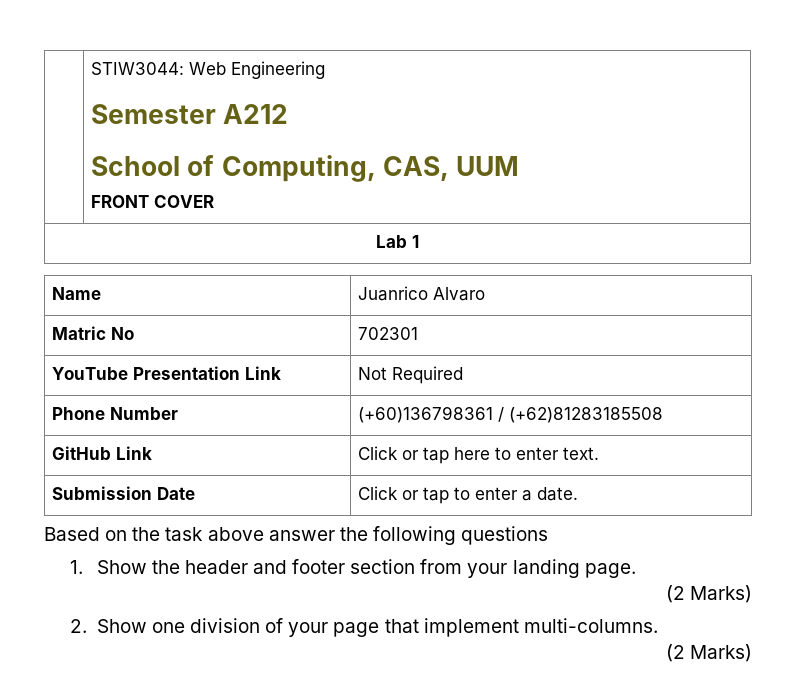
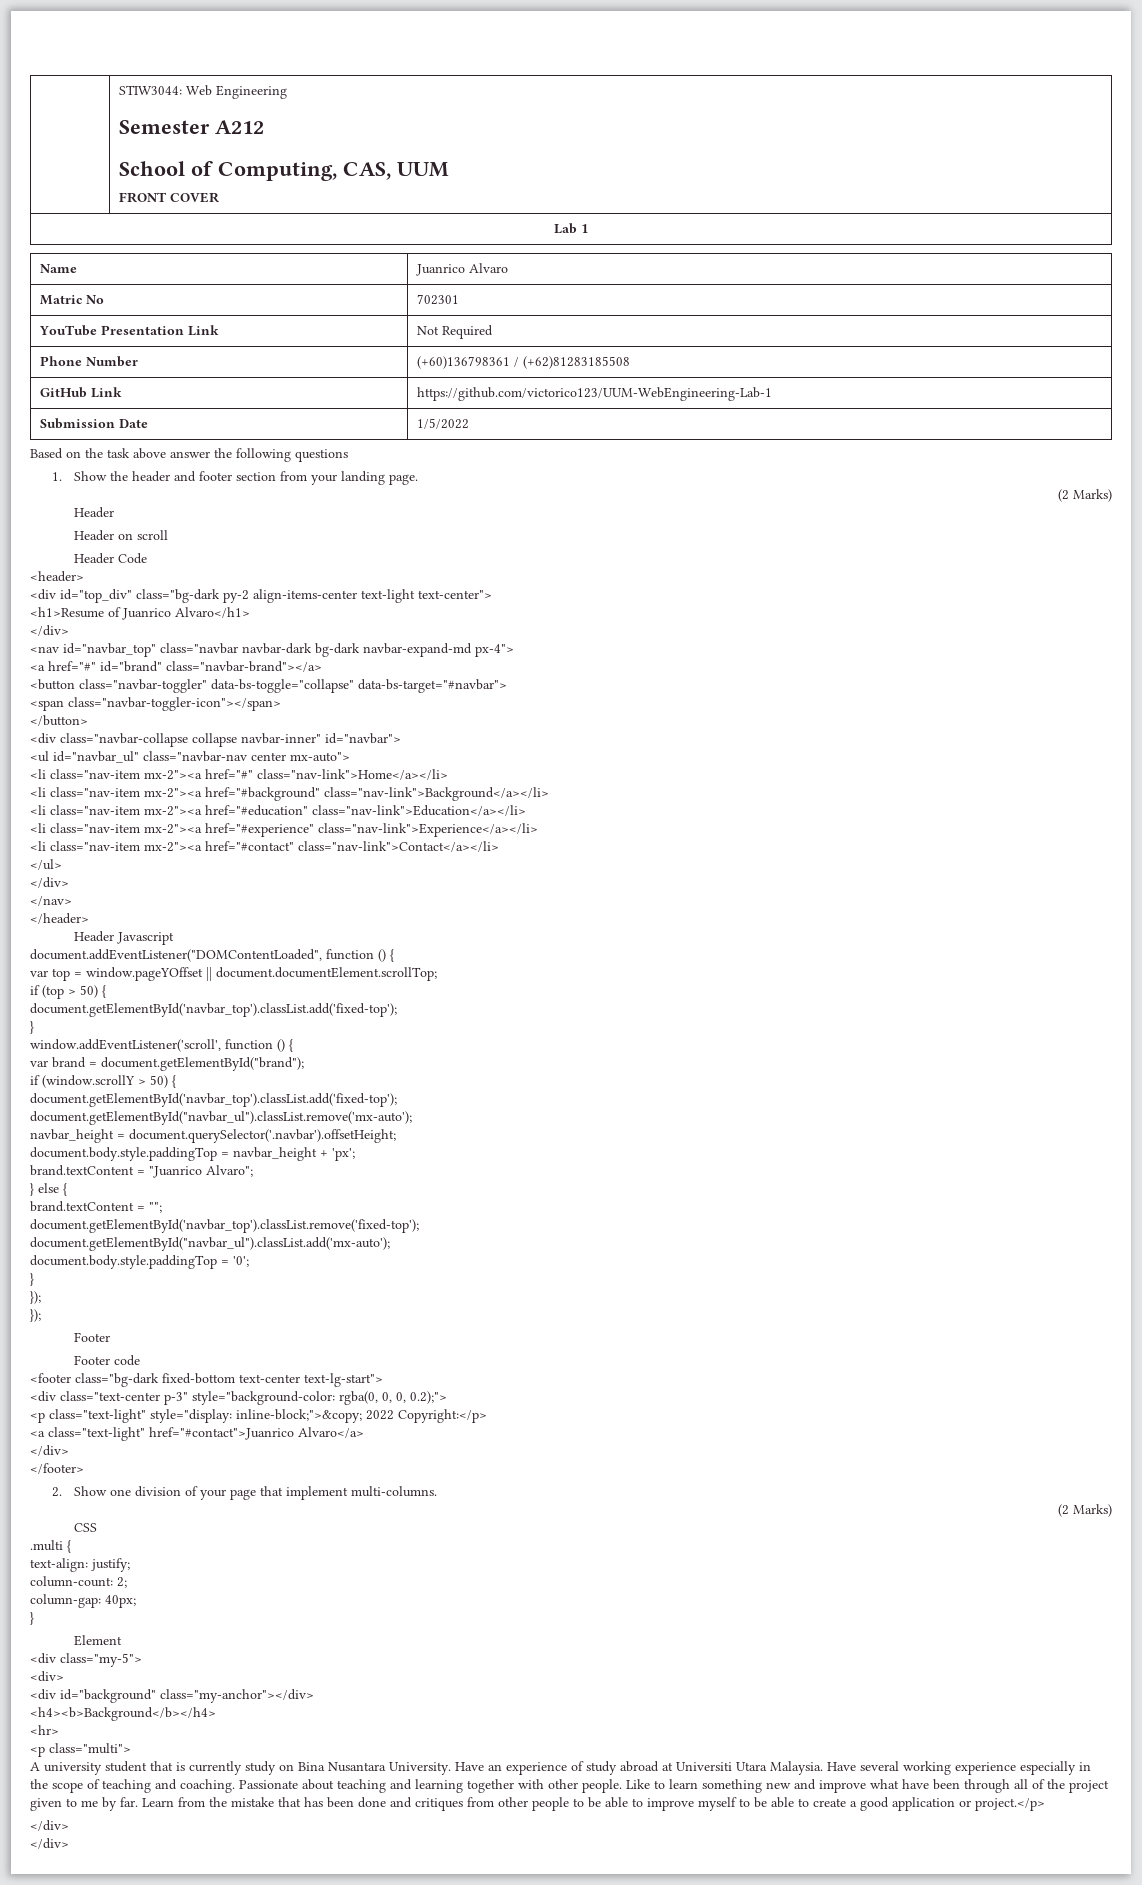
[358,446,600,464] [52,486,196,500] [358,486,579,504] Click or tap here to enter text. // Submission Date | Click or tap to enter a date. -> [417,387,773,401] [40,418,149,429] [417,418,470,429] https://github.com/victorico123/UUM-WebEngineering-Lab-1 // Submission Date | 1/5/2022
(752, 594) none -> [74,507,115,518] [74,530,169,541] [74,553,148,564] [30,571,84,582] [30,589,492,603] [30,607,250,620] [30,625,69,636] [30,643,514,657] [30,661,322,672] [30,679,507,693] [30,697,281,711] [30,715,88,726] [30,733,401,747] [30,751,350,763] [30,769,448,780] [30,787,549,801] [30,805,526,816] [30,823,538,837] [30,841,499,852] [30,859,62,870] [30,877,69,888] [30,896,72,906] [30,913,89,924] [74,931,175,945] [30,949,394,962] [30,967,437,981] [30,985,106,999] [30,1003,397,1017] [30,1021,34,1034] [30,1039,293,1052] [30,1057,304,1071] [30,1075,176,1088] [30,1093,397,1107] [30,1111,412,1125] [30,1129,396,1143] [30,1147,355,1161] [30,1165,253,1178] [30,1183,67,1196] [30,1201,162,1213] [30,1219,419,1233] [30,1237,390,1251] [30,1255,249,1269] [30,1273,34,1286] [30,1291,41,1304] [30,1309,41,1322] [74,1332,111,1342] [74,1355,141,1366] [30,1373,383,1387] [30,1391,447,1405] [30,1409,487,1423] [30,1427,364,1441] [30,1445,69,1456] [30,1463,84,1474] // Header // Header on scroll // Header Code // <header> // <div id="top_div" class="bg-dark py-2 align-items-center text-light text-center"> // <h1>Resume of Juanrico Alvaro</h1> // </div> // <nav id="navbar_top" class="navbar navbar-dark bg-dark navbar-expand-md px-4"> // <a href="#" id="brand" class="navbar-brand"></a> // <button class="navbar-toggler" data-bs-toggle="collapse" data-bs-target="#navbar"> // <span class="navbar-toggler-icon"></span> // </button> // <div class="navbar-collapse collapse navbar-inner" id="navbar"> // <ul id="navbar_ul" class="navbar-nav center mx-auto"> // <li class="nav-item mx-2"><a href="#" class="nav-link">Home</a></li> // <li class="nav-item mx-2"><a href="#background" class="nav-link">Background</a></li> // <li class="nav-item mx-2"><a href="#education" class="nav-link">Education</a></li> // <li class="nav-item mx-2"><a href="#experience" class="nav-link">Experience</a></li> // <li class="nav-item mx-2"><a href="#contact" class="nav-link">Contact</a></li> // </ul> // </div> // </nav> // </header> // Header Javascript // document.addEventListener("DOMContentLoaded", function () { // var top = window.pageYOffset || document.documentElement.scrollTop; // if (top > 50) { // document.getElementById('navbar_top').classList.add('fixed-top'); // } // window.addEventListener('scroll', function () { // var brand = document.getElementById("brand"); // if (window.scrollY > 50) { // document.getElementById('navbar_top').classList.add('fixed-top'); // document.getElementById("navbar_ul").classList.remove('mx-auto'); // navbar_height = document.querySelector('.navbar').offsetHeight; // document.body.style.paddingTop = navbar_height + 'px'; // brand.textContent = "Juanrico Alvaro"; // } else { // brand.textContent = ""; // document.getElementById('navbar_top').classList.remove('fixed-top'); // document.getElementById("navbar_ul").classList.add('mx-auto'); // document.body.style.paddingTop = '0'; // } // }); // }); // Footer // Footer code // <footer class="bg-dark fixed-bottom text-center text-lg-start"> // <div class="text-center p-3" style="background-color: rgba(0, 0, 0, 0.2);"> // <p class="text-light" style="display: inline-block;">&copy; 2022 Copyright:</p> // <a class="text-light" href="#contact">Juanrico Alvaro</a> // </div> // </footer>
(752, 653) none -> [74,1523,98,1532] [30,1540,71,1553] [30,1558,130,1572] [30,1576,127,1588] [30,1594,136,1608] [30,1612,34,1625] [74,1635,123,1646] [30,1653,142,1667] [30,1671,64,1682] [30,1689,314,1703] [30,1707,216,1721] [30,1725,59,1735] [30,1743,131,1757] [30,1761,1091,1775] [30,1779,1109,1793] [30,1797,1045,1811] [30,1820,69,1831] [30,1838,69,1849] // CSS // .multi { // text-align: justify; // column-count: 2; // column-gap: 40px; // } // Element // <div class="my-5"> // <div> // <div id="background" class="my-anchor"></div> // <h4><b>Background</b></h4> // <hr> // <p class="multi"> // A university student that is currently study on Bina Nusantara University. Have an experience of study abroad at Universiti Utara Malaysia. Have several working experience especially in the scope of teaching and coaching. Passionate about teaching and learning together with other people. Like to learn something new and improve what have been through all of the project given to me by far. Learn from the mistake that has been done and critiques from other people to be able to improve myself to be able to create a good application or project.</p> // </div> // </div>

